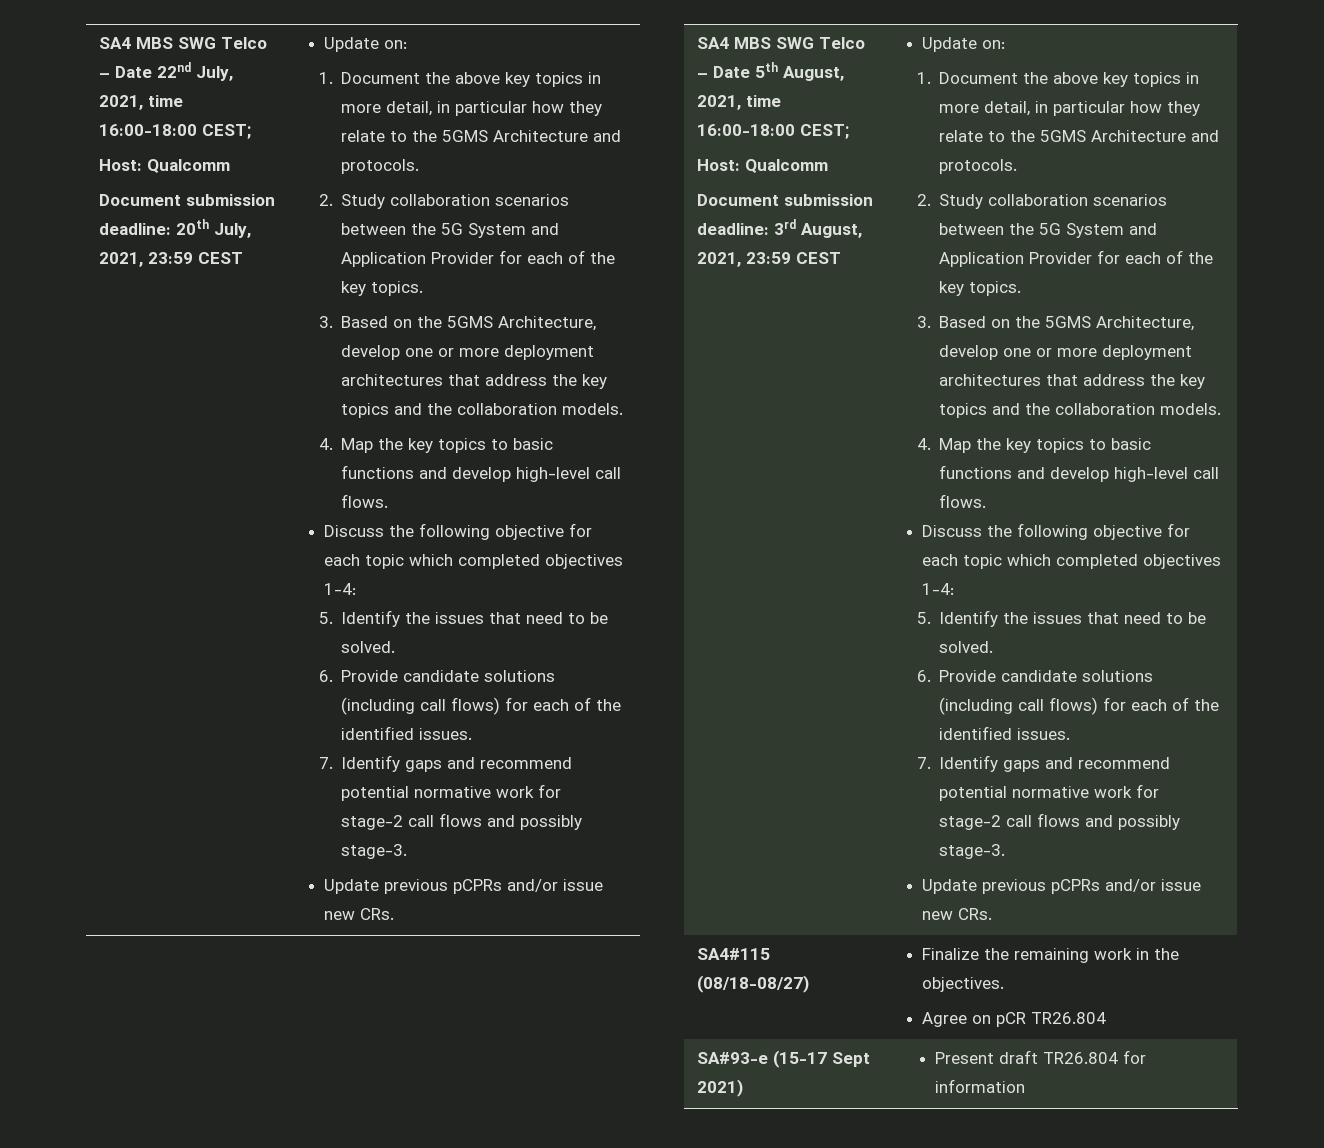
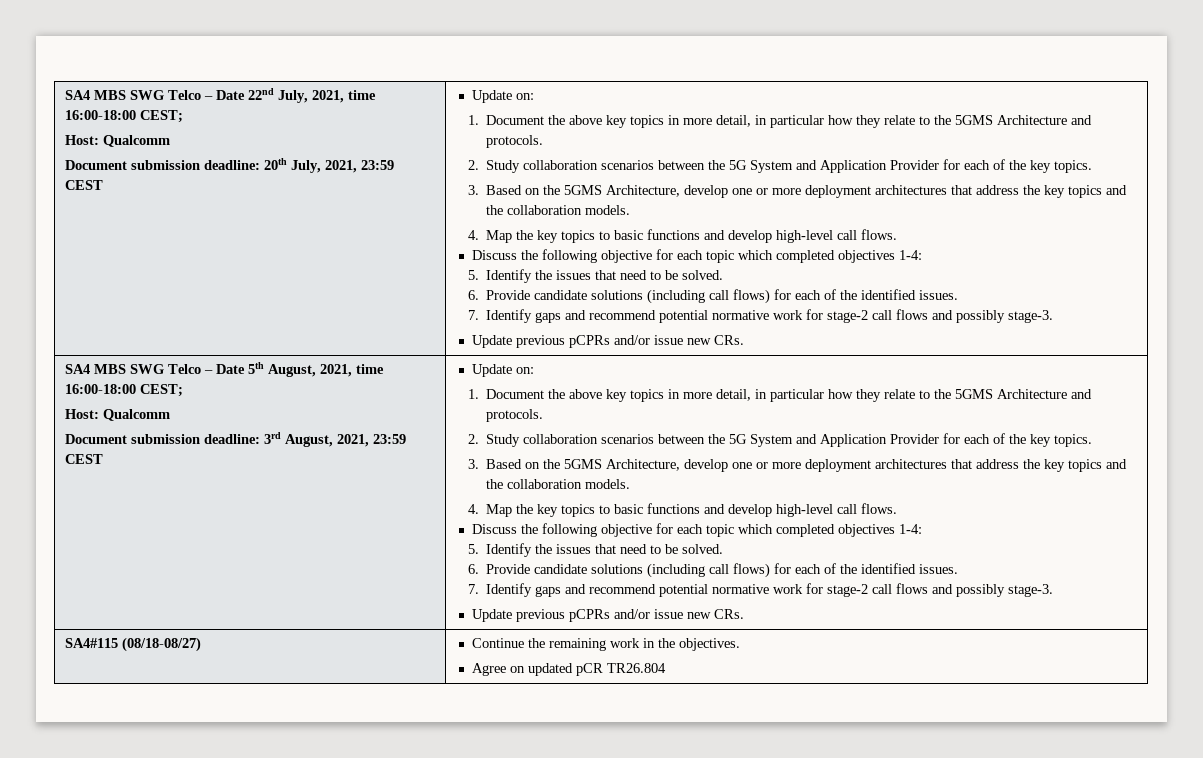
[921,948,979,960] Finalize -> [472,638,525,648] Continue
(991, 1019) none -> [528,663,574,676] updated
[697,1050,871,1068] [697,1079,744,1097] [935,1050,1147,1064] [935,1079,1026,1093] // SA#93-e (15-17 Sept 2021) | Present draft TR26.804 for information -> (667, 668) none

